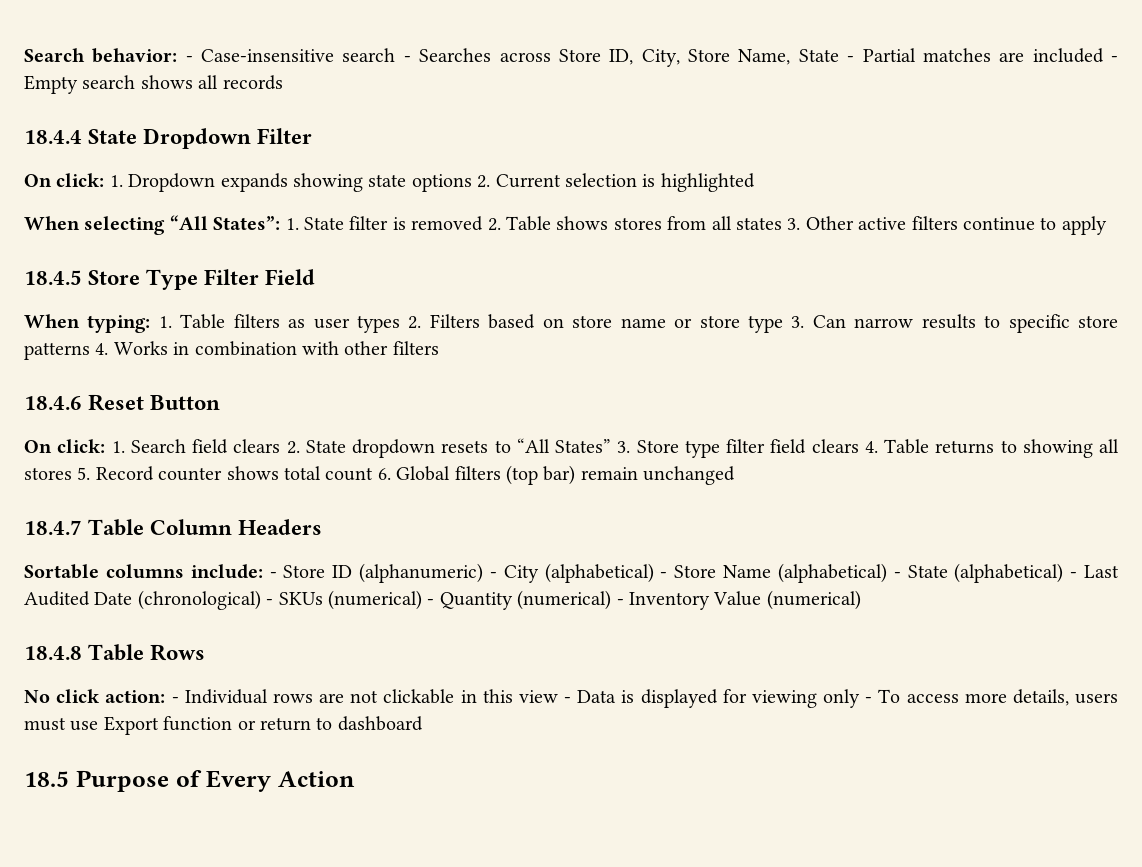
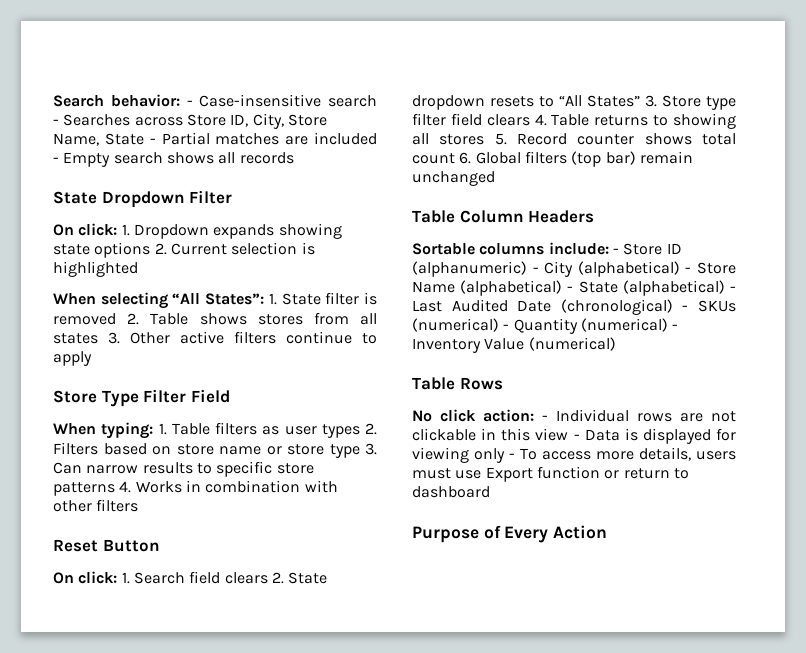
[24,130,82,144] 18.4.4 -> (294, 158) none
[24,270,82,285] 18.4.5 -> (92, 358) none
[24,396,82,410] 18.4.6 -> (139, 505) none
[24,520,82,535] 18.4.7 -> (495, 178) none
[24,646,82,660] 18.4.8 -> (616, 344) none
[24,771,69,787] 18.5 -> (490, 492) none

